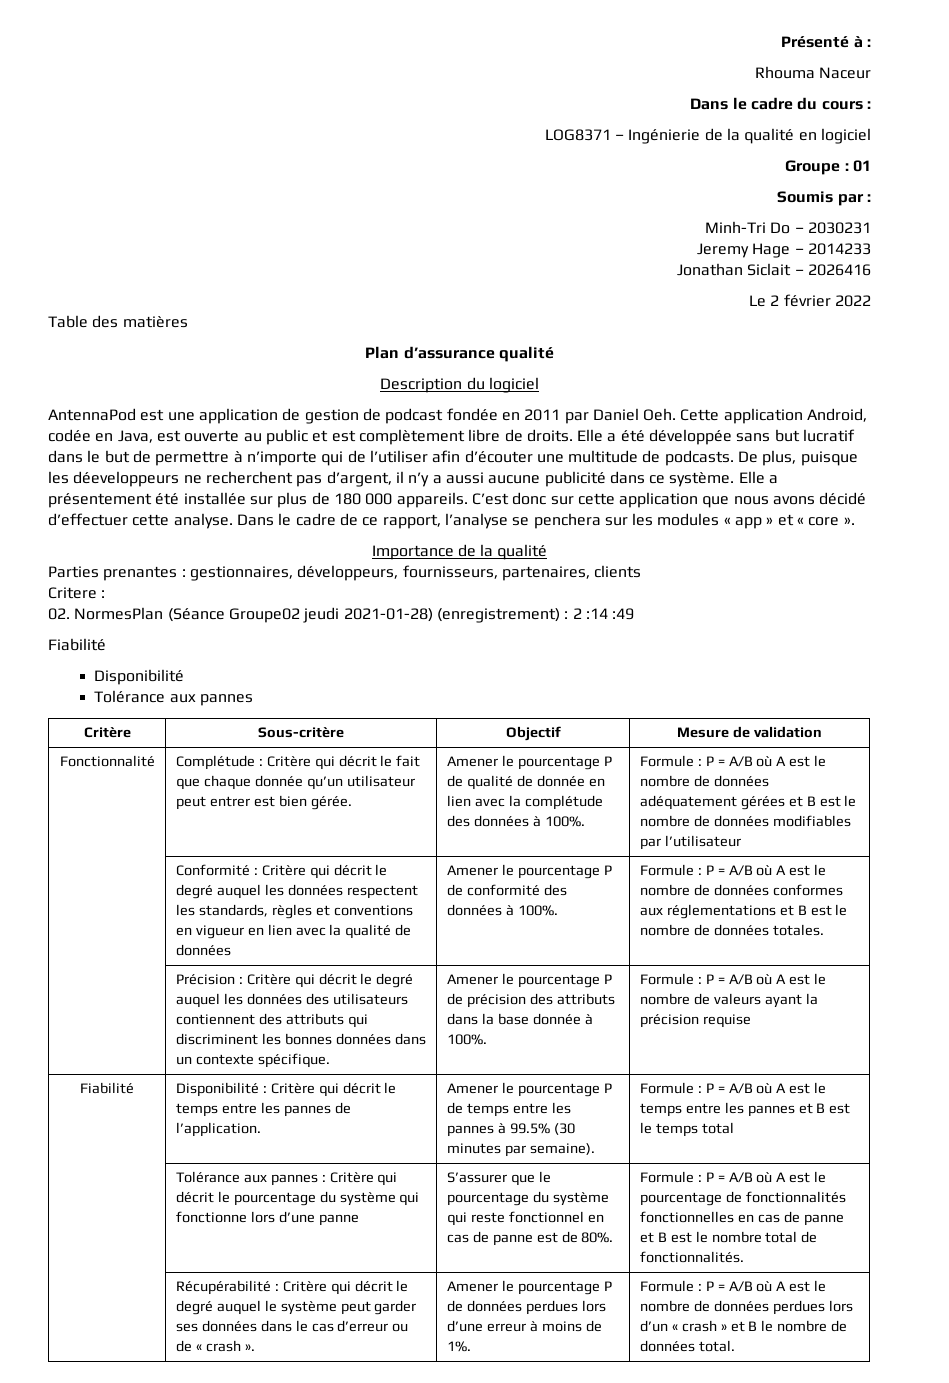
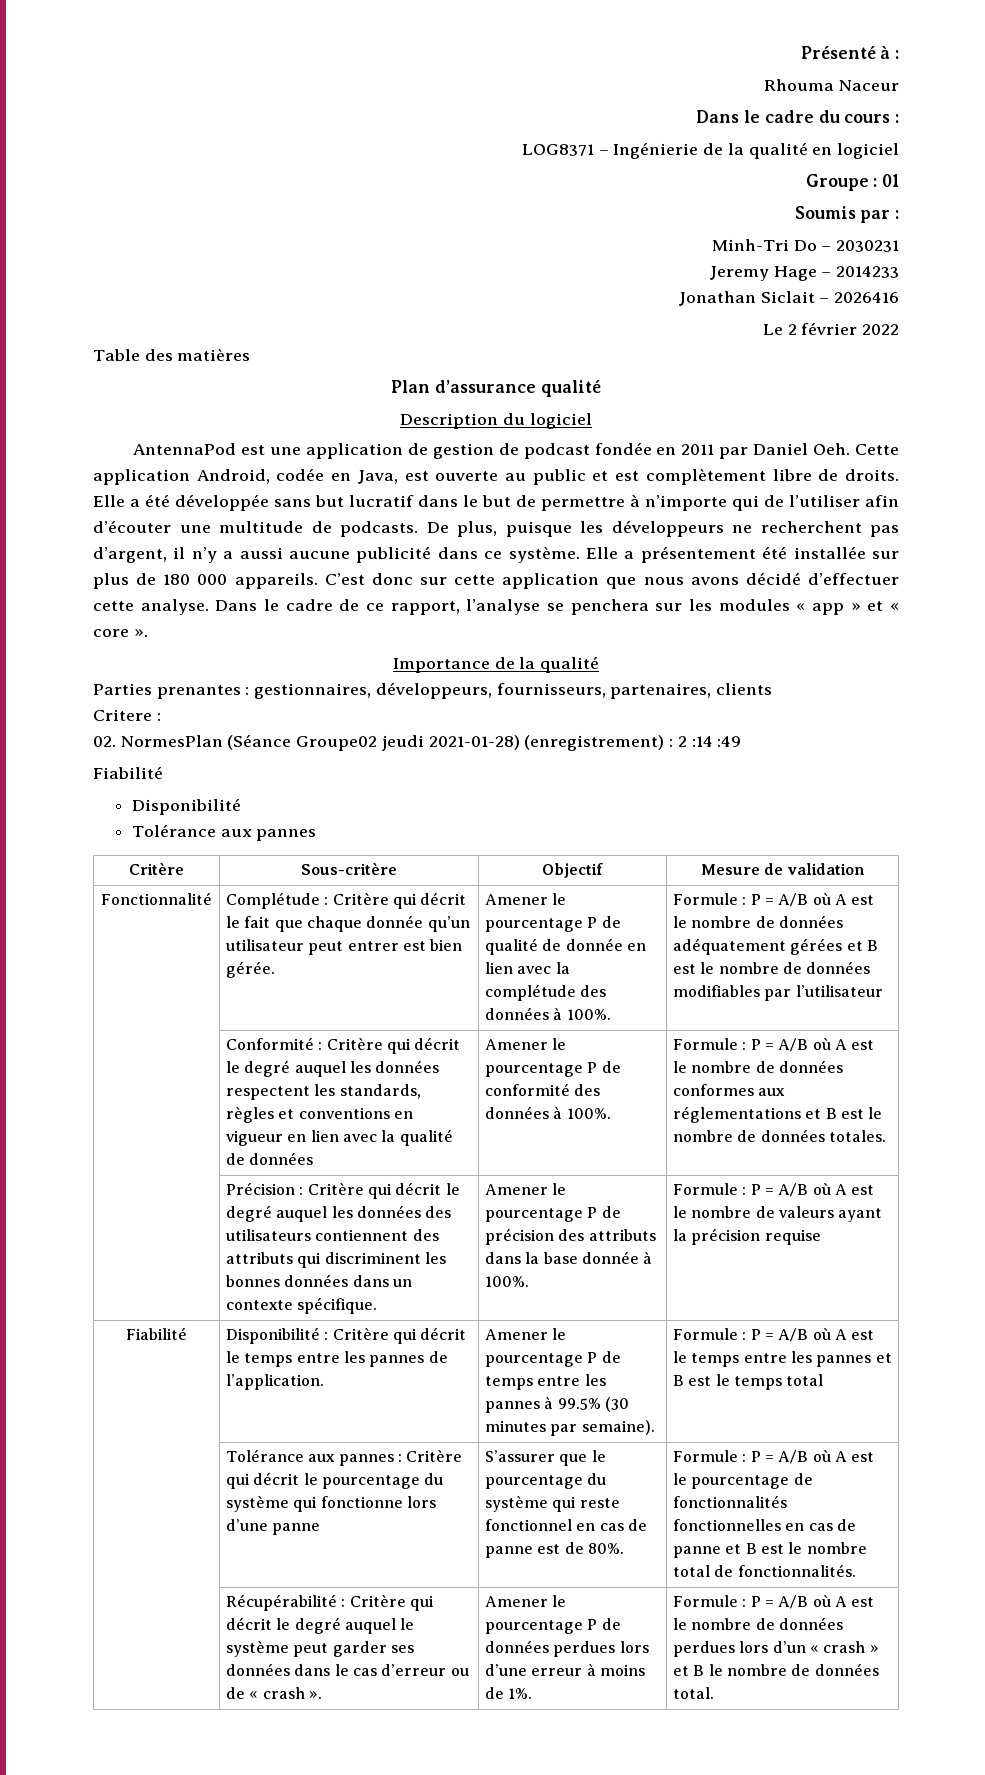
[73,471,180,487] déeveloppeurs -> [611,520,724,537] développeurs

